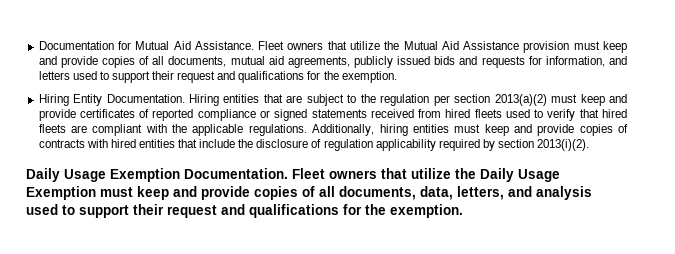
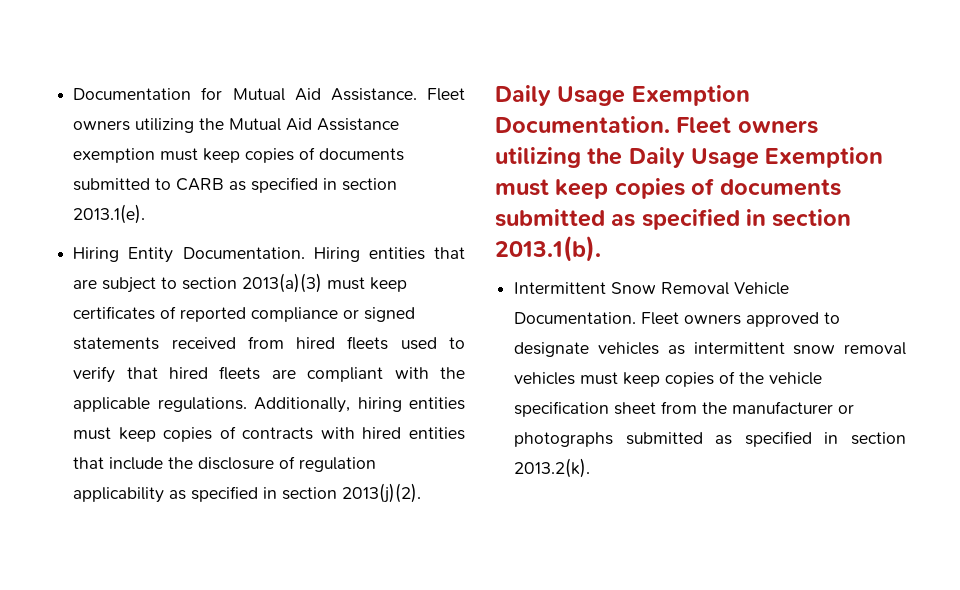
[327,41,380,50] that utilize -> [135,118,195,133] utilizing
[523,41,627,53] [38,56,628,68] [38,71,397,83] provision must keep and provide copies of all documents, mutual aid agreements, publicly issued bids and requests for information, and letters used to support their request and qualifications for the exemption. -> [73,147,405,163] [73,177,398,193] [73,204,146,224] exemption must keep copies of documents submitted to CARB as specified in section 2013.1(e).
[360,94,628,106] [38,109,76,121] the regulation per section 2013(a)(2) must keep and provide -> [182,273,408,293] section 2013(a)(3) must keep
[513,124,575,136] and provide -> (156, 434) none
[438,139,590,151] required by section 2013(i)(2). -> [169,483,422,503] as specified in section 2013(j)(2).
[381,168,451,179] that utilize -> [495,147,581,168] utilizing
[173,186,592,200] [26,204,463,218] and provide copies of all documents, data, letters, and analysis used to support their request and qualifications for the exemption. -> [614,178,842,199] [495,209,852,230] [495,236,601,262] [514,282,790,295] [514,312,841,327] [514,342,906,357] [514,371,823,387] [514,401,855,417] [514,431,906,447] [514,458,591,478] copies of documents submitted as specified in section 2013.1(b). // Intermittent Snow Removal Vehicle Documentation. Fleet owners approved to designate vehicles as intermittent snow removal vehicles must keep copies of the vehicle specification sheet from the manufacturer or photographs submitted as specified in section 2013.2(k).

